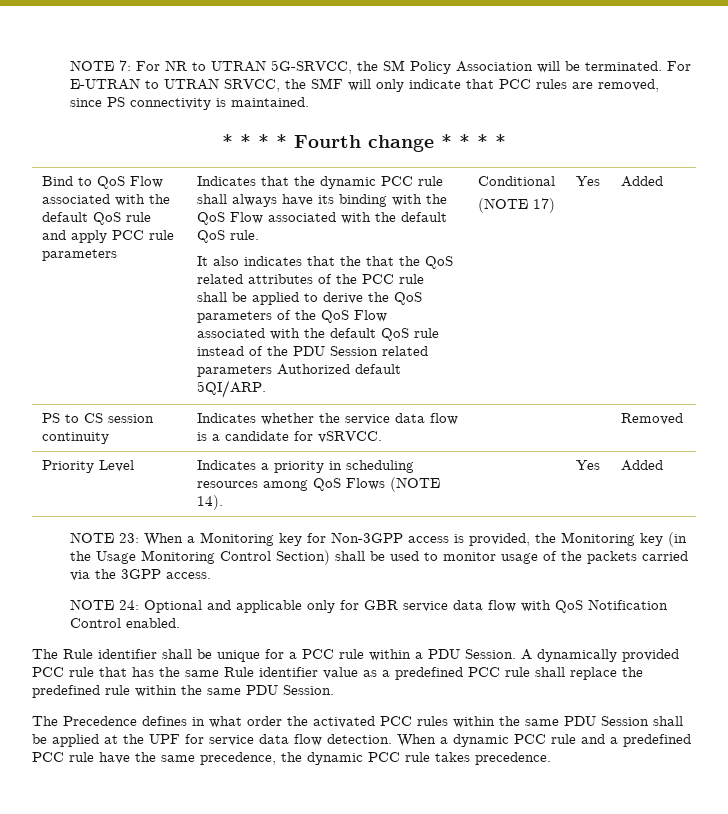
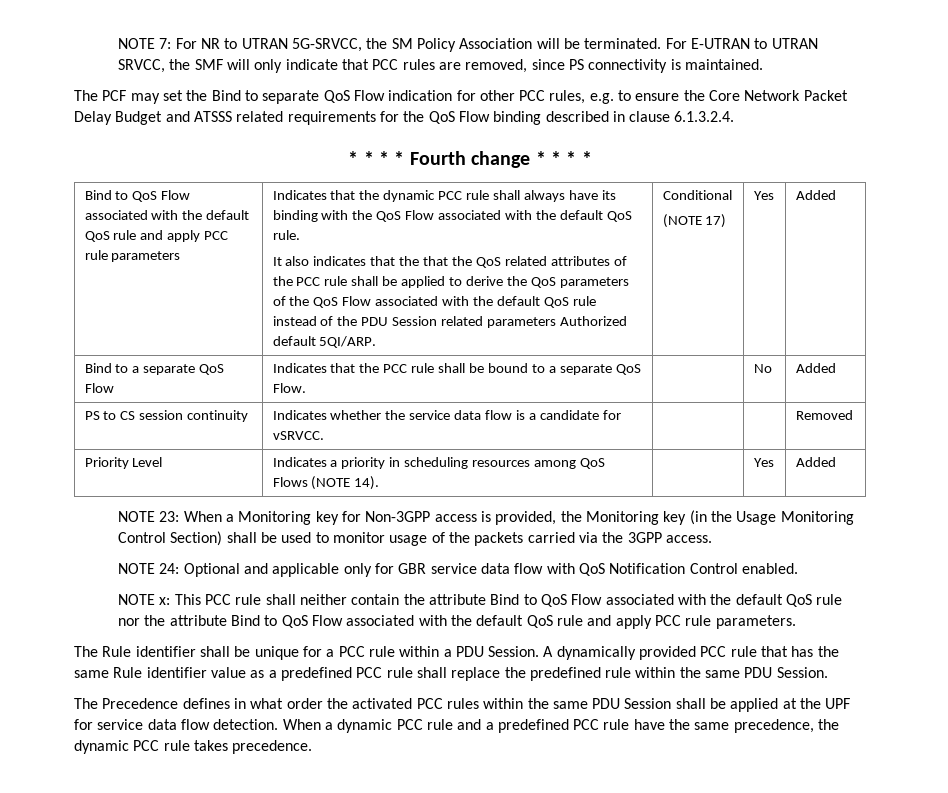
(310, 102) none -> [74,90,848,104] [74,111,735,125] // The PCF may set the Bind to separate QoS Flow indication for other PCC rules, e.g. to ensure the Core Network Packet Delay Budget and ATSSS related requirements for the QoS Flow binding described in clause 6.1.3.2.4.
(664, 181) none -> [84,363,225,375] [84,383,114,393] [272,363,641,375] [272,383,306,393] [753,364,772,373] [795,363,836,373] // Bind to a separate QoS Flow | Indicates that the PCC rule shall be bound to a separate QoS Flow. | | No | Added
(181, 623) none -> [118,594,843,607] [118,615,796,629] // NOTE x: This PCC rule shall neither contain the attribute Bind to QoS Flow associated with the default QoS rule nor the attribute Bind to QoS Flow associated with the default QoS rule and apply PCC rule parameters.

